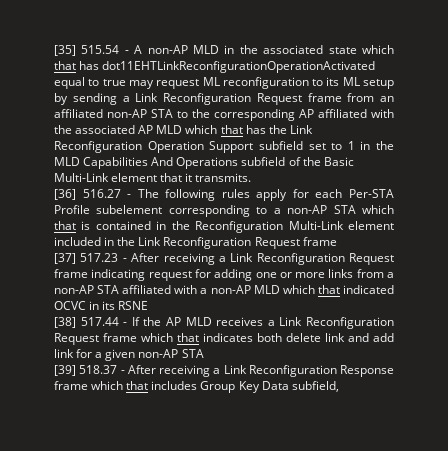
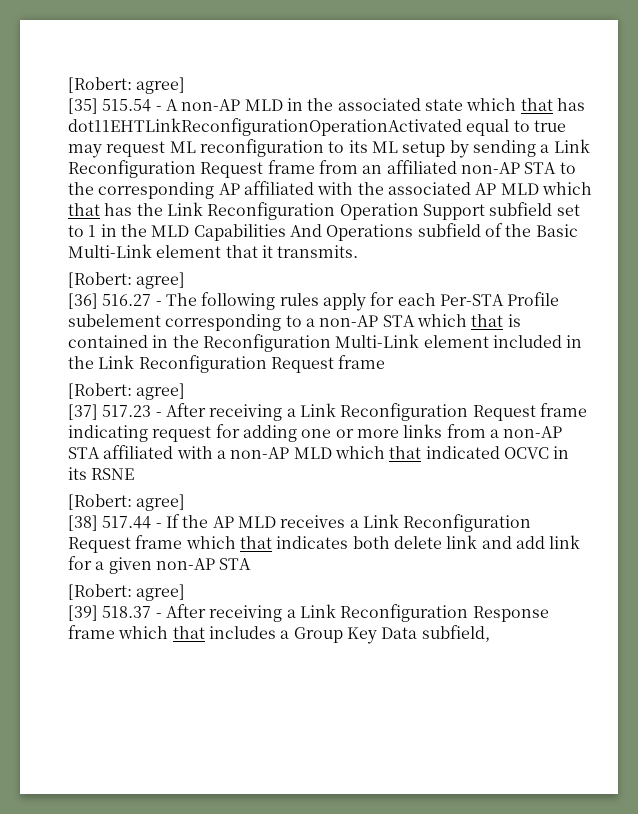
(54, 50) none -> [68,77,186,94] [Robert: agree] //
(252, 177) none -> [68,272,186,289] // [Robert: agree]
(337, 241) none -> [68,383,186,400] // [Robert: agree]
(149, 305) none -> [68,494,186,511] // [Robert: agree]
(204, 353) none -> [68,584,186,601] // [Robert: agree]
(198, 385) none -> [280,630,290,639] a

